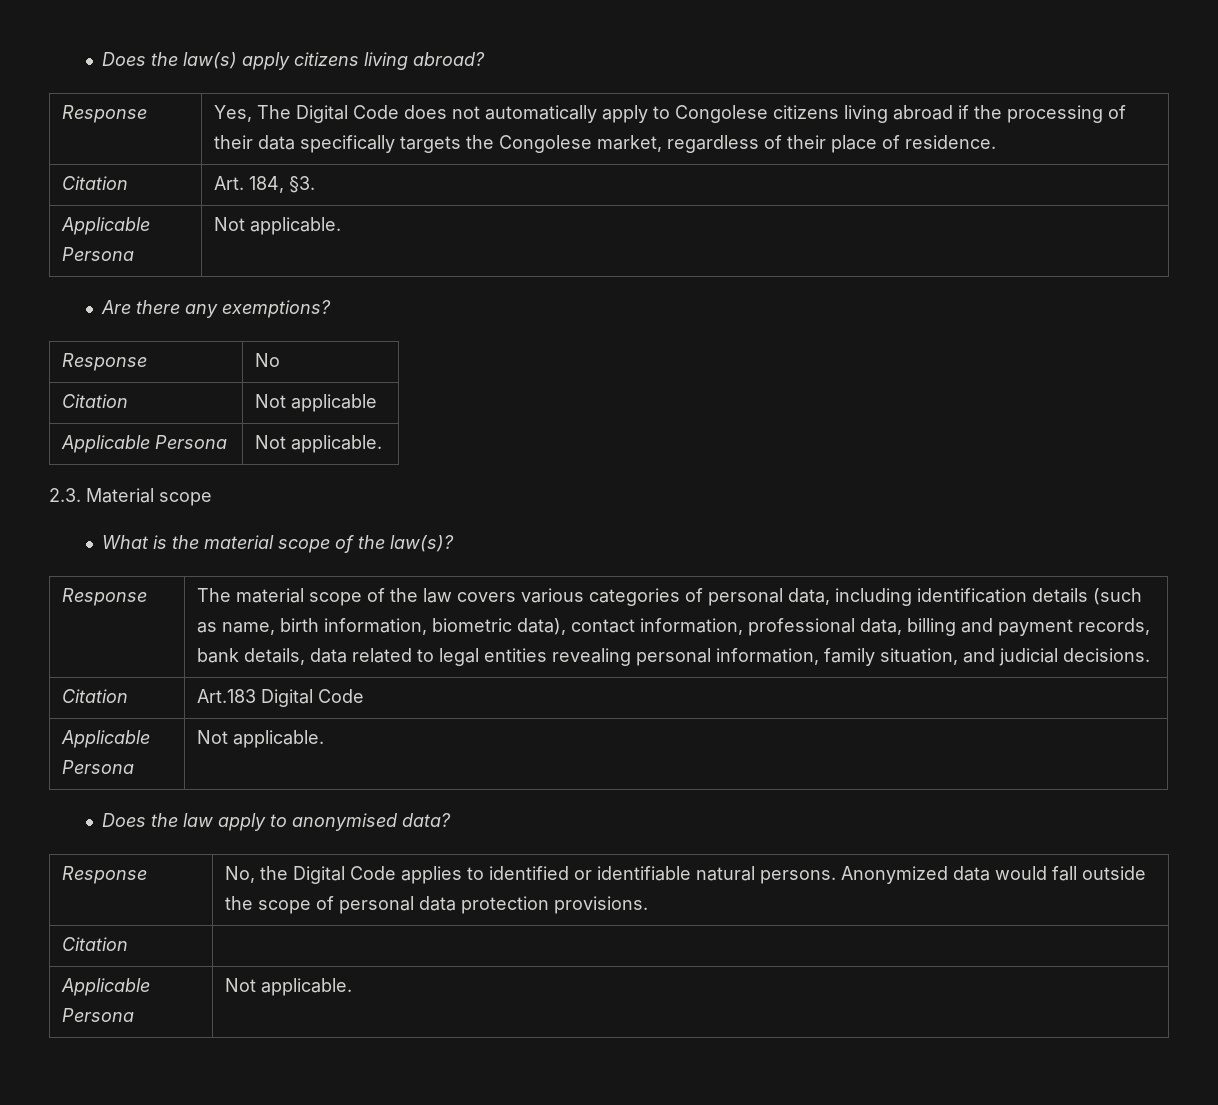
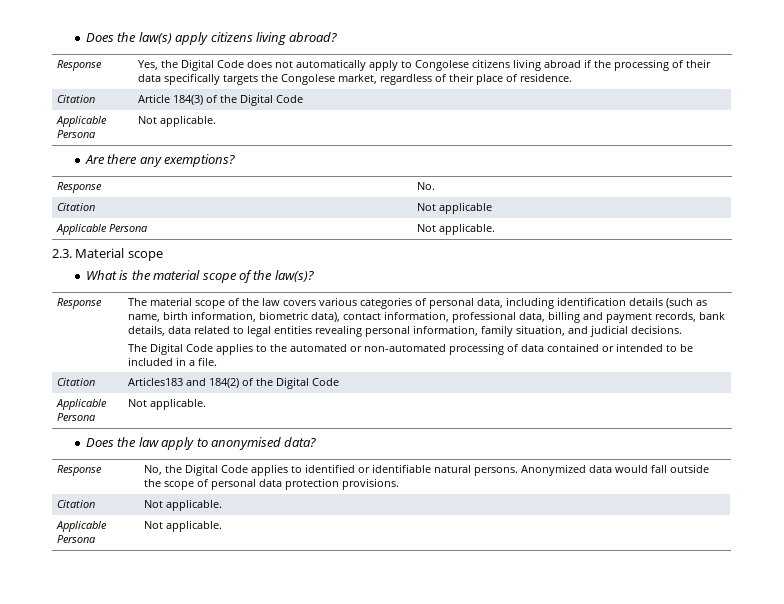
[257,105,292,119] The -> [161,60,179,68] the
[214,176,316,193] Art. 184, §3. -> [138,94,304,106] Article 184(3) of the Digital Code
[255,353,281,367] No -> [417,182,436,190] No.
[62,689,129,703] [197,689,257,703] // Citation | Art.183 -> [128,343,694,355] [128,357,218,366] [57,378,96,386] [128,377,274,388] // The Digital Code applies to the automated or non-automated processing of data contained or intended to be included in a file. // Citation | Articles183 and 184(2) of the
(129, 944) none -> [144,499,223,511] Not applicable.

